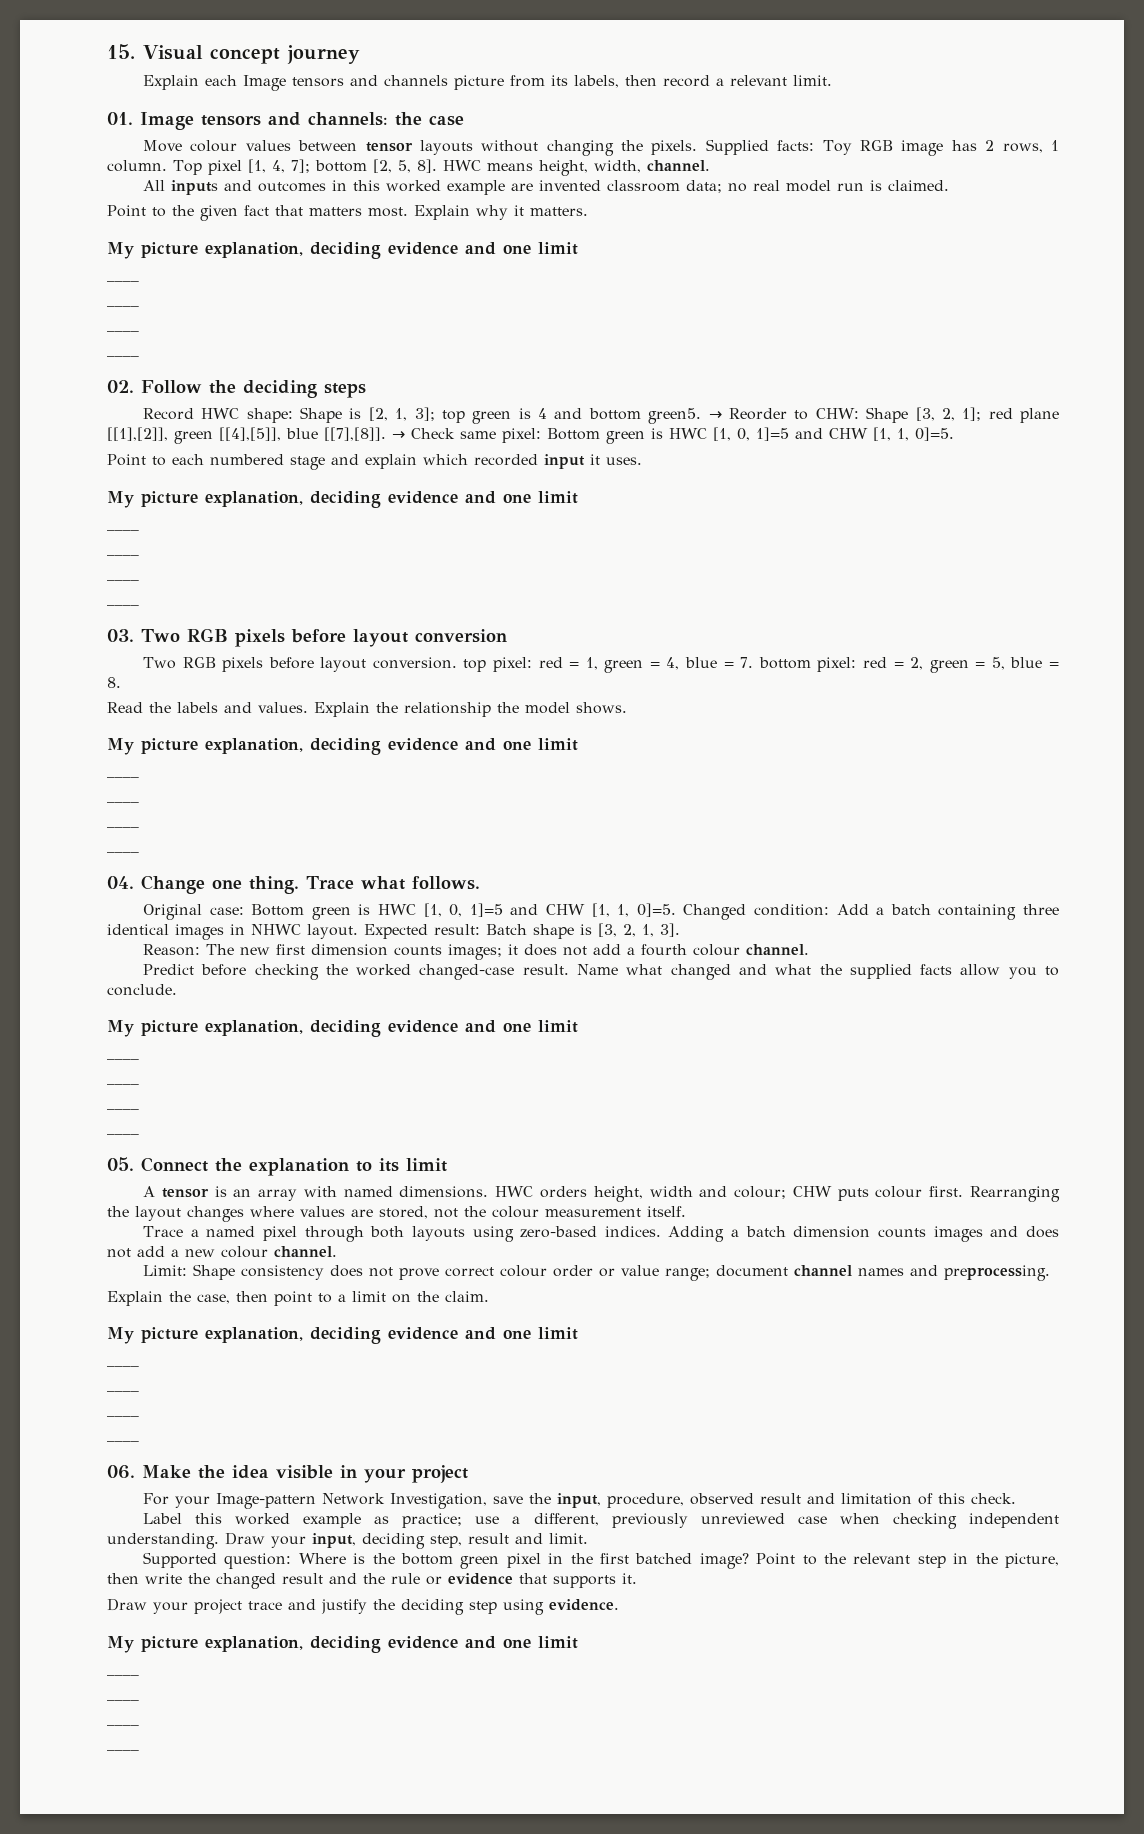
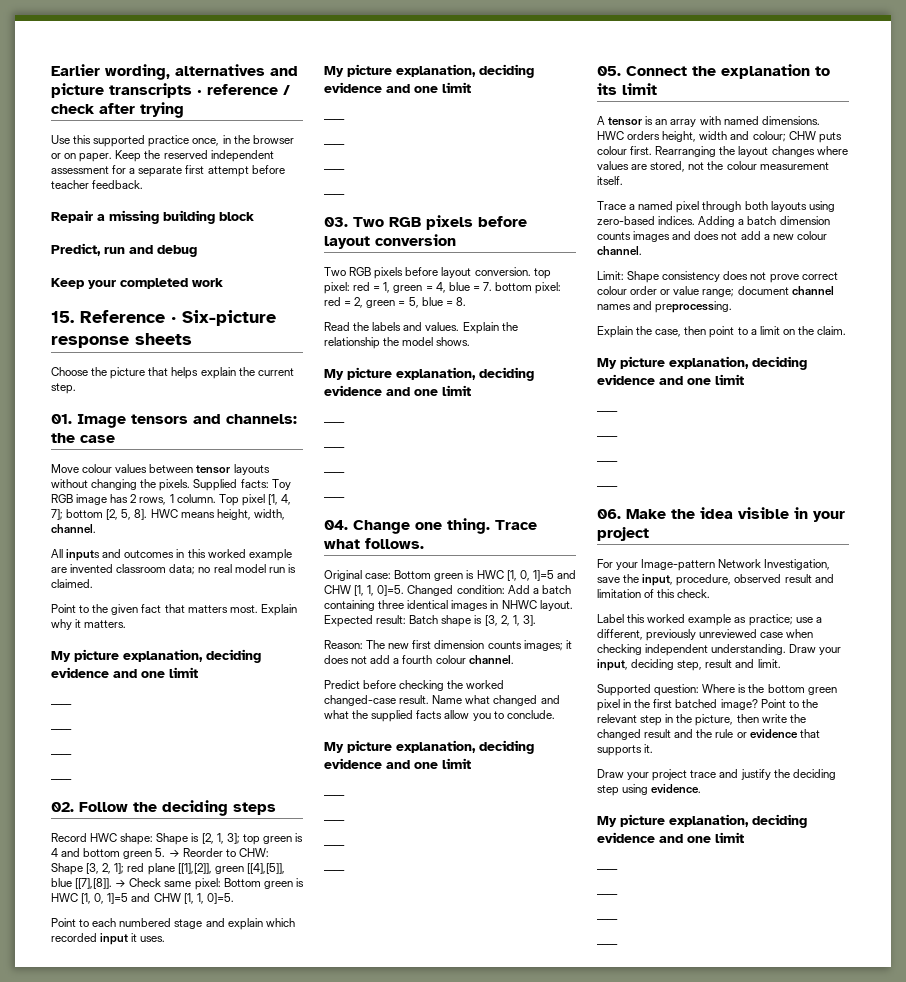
[107,44,360,64] [142,75,832,91] 15. Visual concept journey // Explain each Image tensors and channels picture from its labels, then record a relevant limit. -> [51,64,298,80] [51,83,290,98] [51,102,184,118] [51,135,294,147] [51,150,274,162] [51,165,285,177] [51,180,144,189] [51,210,254,224] [51,243,197,257] [51,278,223,289] [51,310,276,326] [51,333,192,348] [51,367,294,379] [51,383,76,394] Earlier wording, alternatives and picture transcripts · reference / check after trying // Use this supported practice once, in the browser or on paper. Keep the reserved independent assessment for a separate first attempt before teacher feedback. // Repair a missing building block // Predict, run and debug // Keep your completed work // 15. Reference · Six-picture response sheets // Choose the picture that helps explain the current step.
[648,408,702,424] green5. -> [123,848,166,859] green 5.

